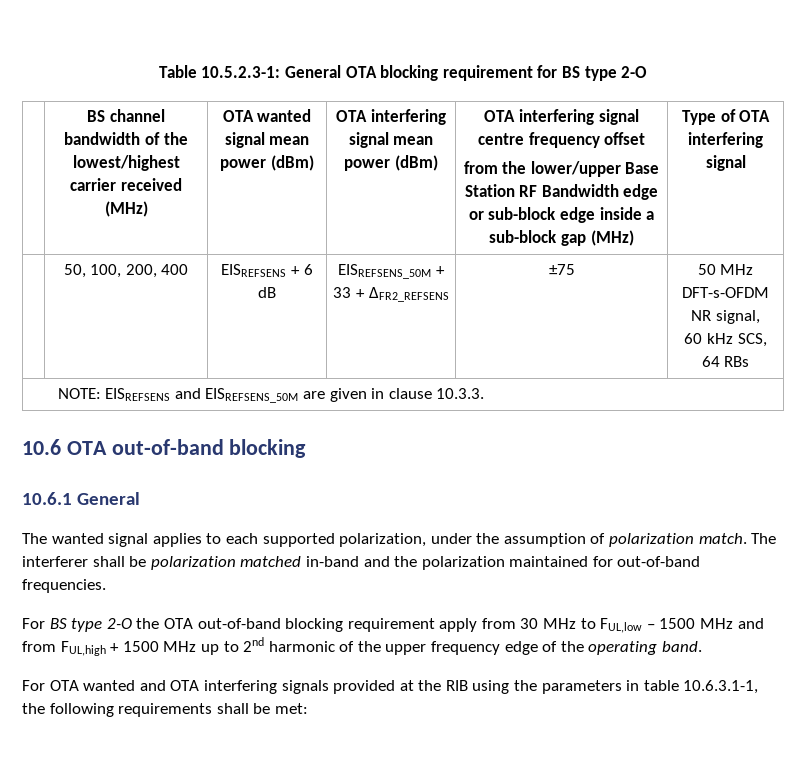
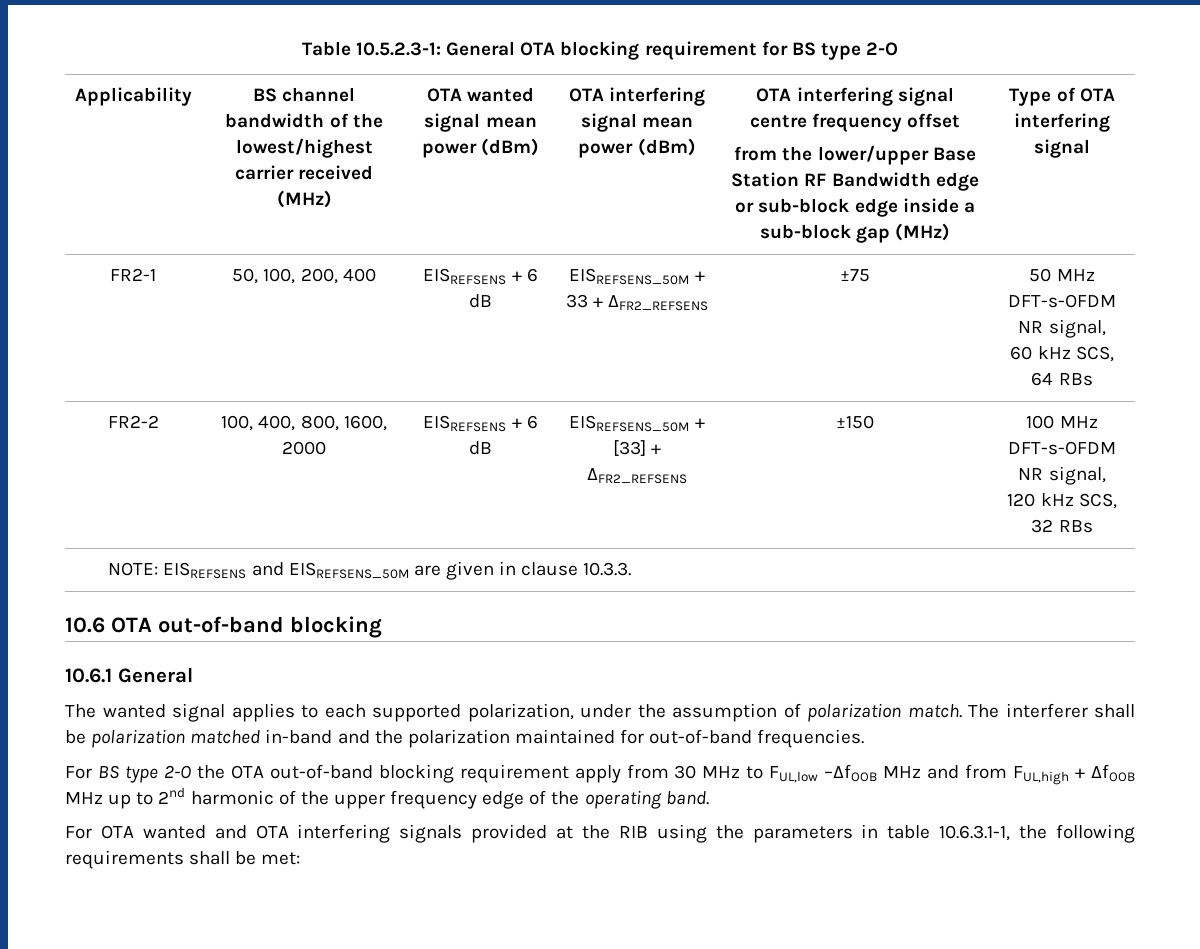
(648, 72) none -> [74,87,192,106] Applicability
(746, 163) none -> [110,268,156,281] FR2-1
(750, 361) none -> [107,415,159,428] [221,415,387,431] [282,441,326,455] [423,415,538,432] [469,441,492,455] [569,415,705,432] [612,440,662,456] [587,468,687,484] [836,415,874,429] [1026,415,1098,429] [1008,441,1116,455] [1018,466,1106,485] [1007,493,1117,509] [1031,519,1093,533] // FR2-2 | 100, 400, 800, 1600, 2000 | EISREFSENS + 6 dB | EISREFSENS_50M + [33] + ΔFR2_REFSENS | ±150 | 100 MHz DFT-s-OFDM NR signal, // 120 kHz SCS, 32 RBs
[646,618,696,629] – 1500 -> [824,764,878,782] –ΔfOOB
[122,641,159,652] 1500 -> [1091,764,1136,782] ΔfOOB

